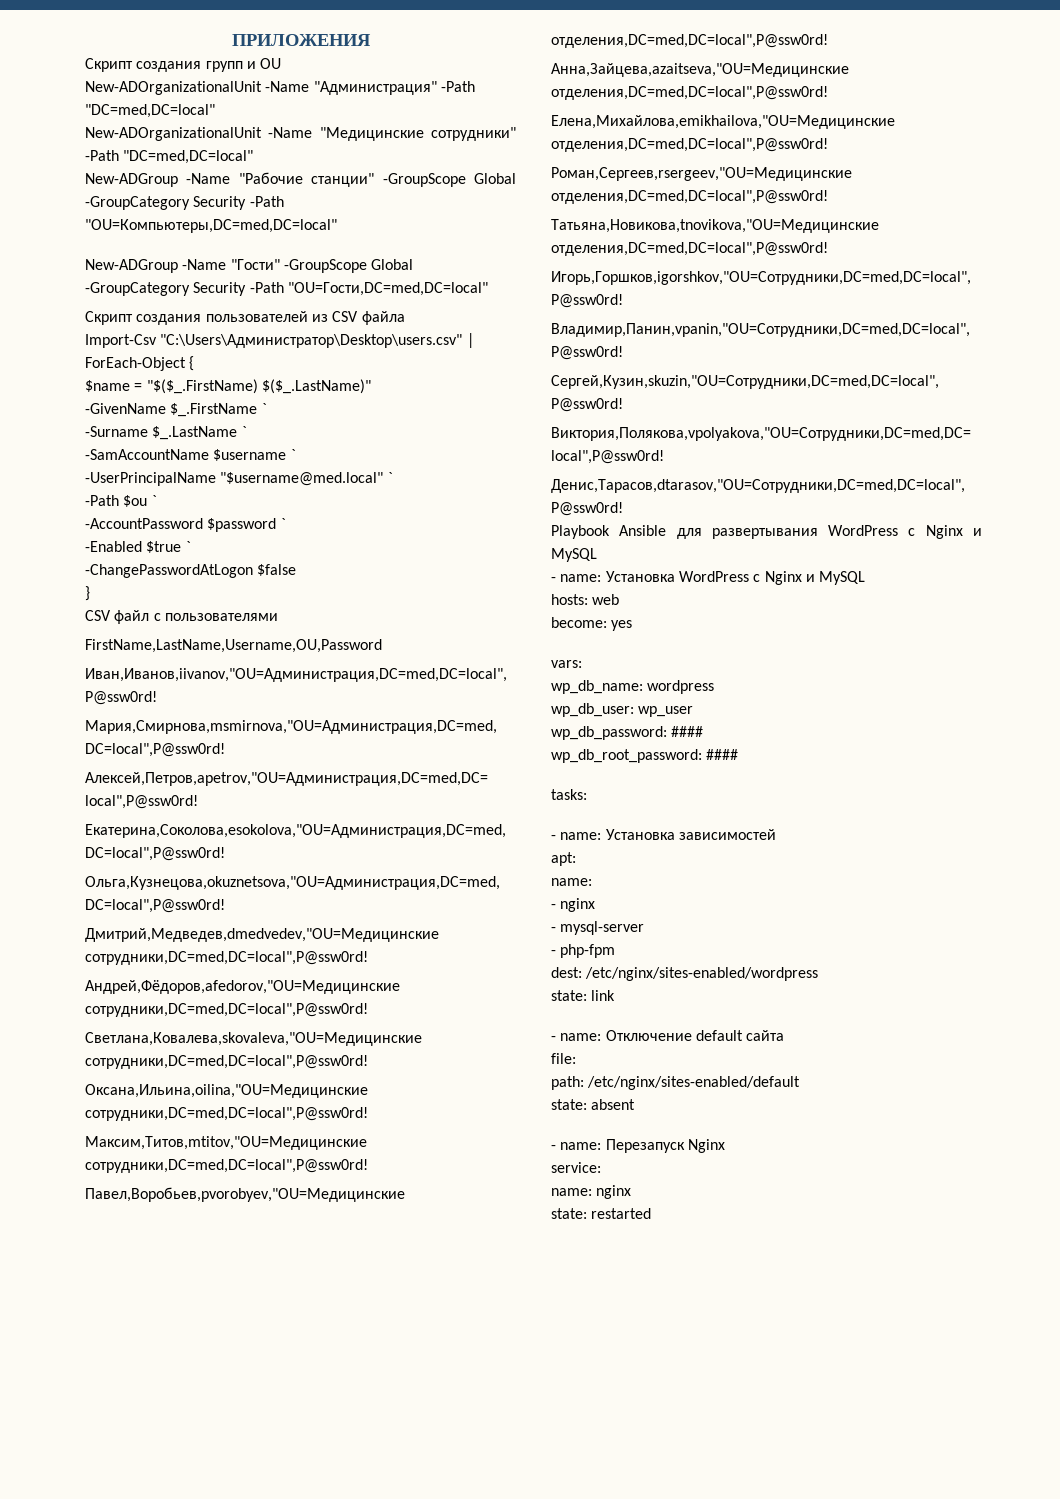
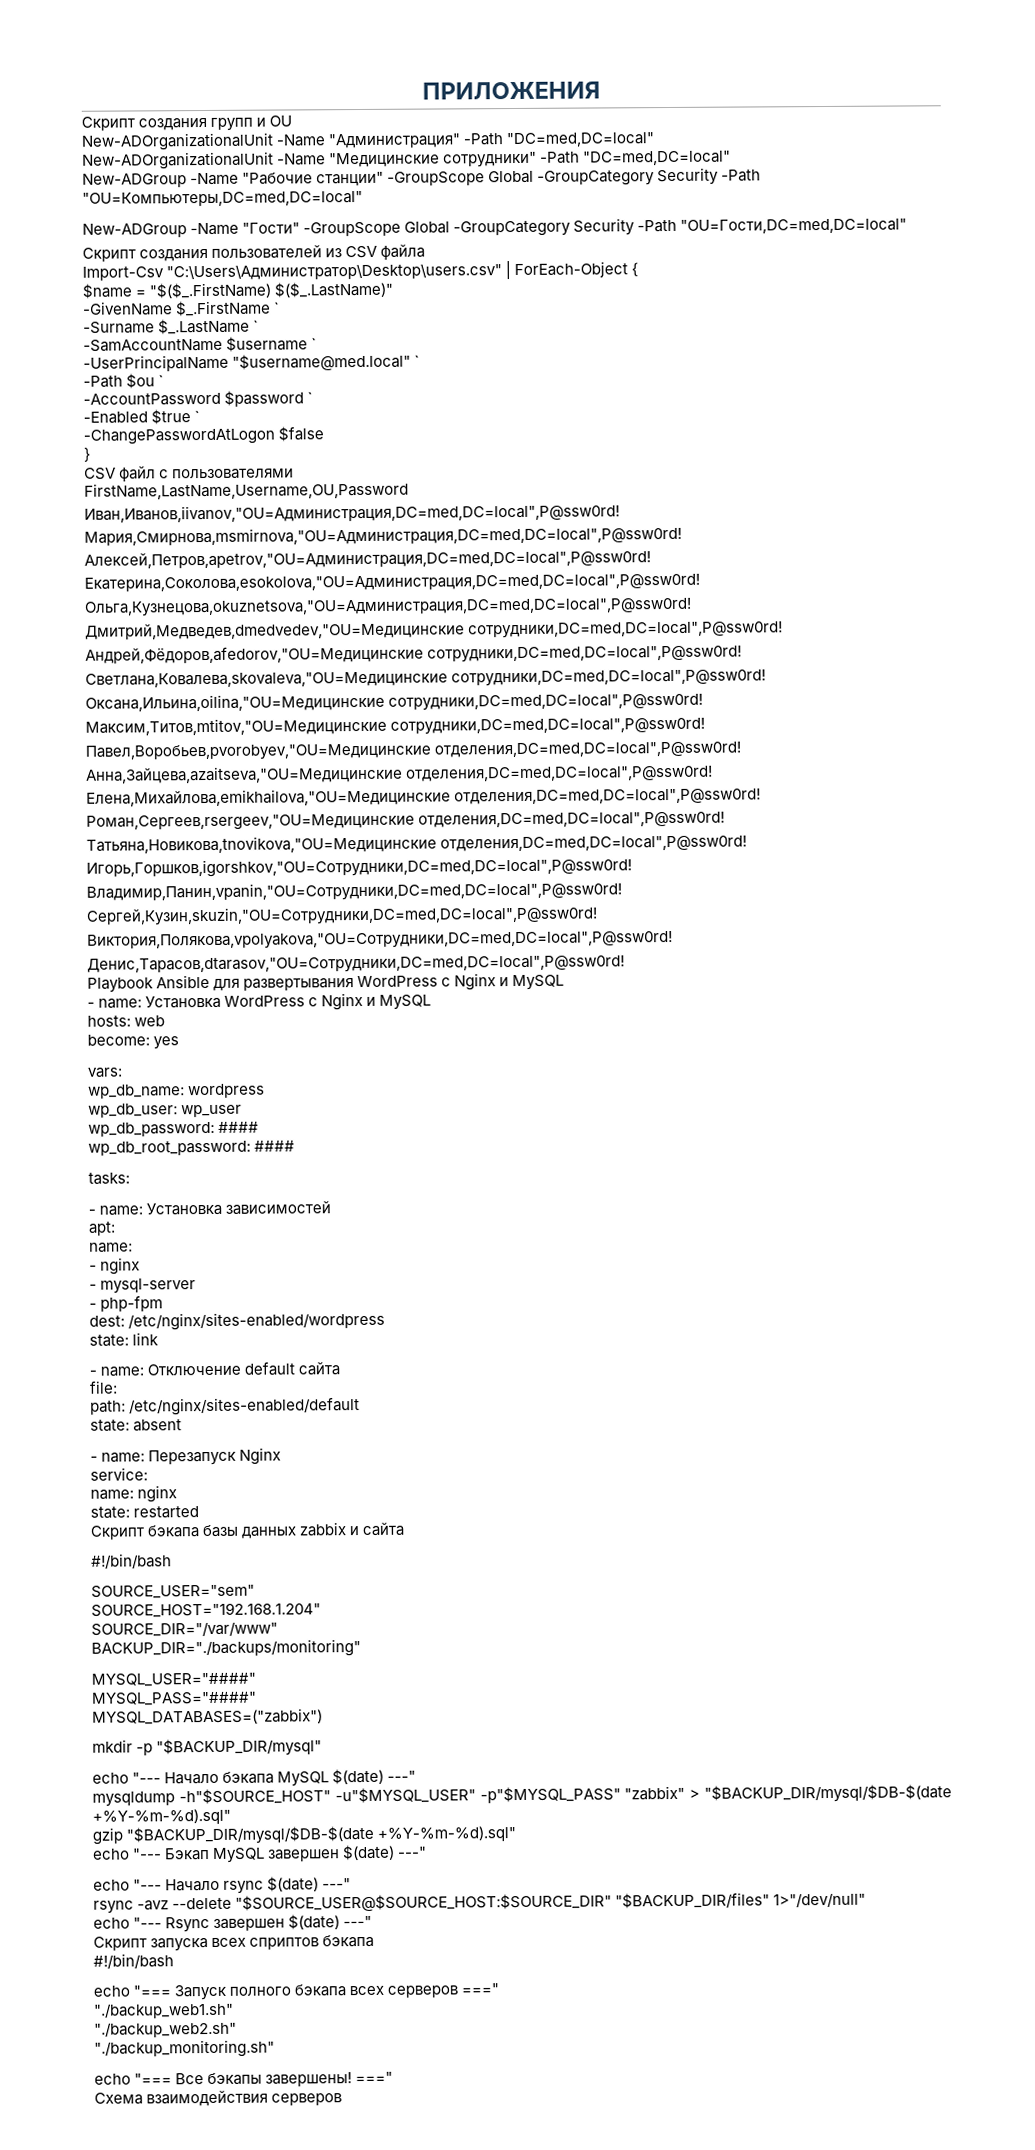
(652, 1213) none -> [90,1521,405,1540] [91,1553,172,1569] [91,1584,255,1599] [91,1602,321,1618] [91,1621,278,1637] [91,1639,361,1658] [91,1672,256,1687] [91,1691,257,1706] [92,1708,323,1725] [92,1738,323,1757] [92,1768,417,1787] [92,1784,953,1807] [92,1808,231,1825] [92,1825,517,1845] [92,1844,428,1863] [93,1876,352,1894] [93,1892,867,1914] [93,1914,373,1933] [93,1934,375,1952] [93,1953,174,1969] [93,1983,500,2001] [93,2002,234,2019] [94,2021,237,2038] [94,2039,275,2058] [94,2071,394,2087] [94,2089,343,2107] // Скрипт бэкапа базы данных zabbix и сайта // #!/bin/bash // SOURCE_USER="sem" // SOURCE_HOST="192.168.1.204" // SOURCE_DIR="/var/www" // BACKUP_DIR="./backups/monitoring" // MYSQL_USER="####" // MYSQL_PASS="####" // MYSQL_DATABASES=("zabbix") // mkdir -p "$BACKUP_DIR/mysql" // echo "--- Начало бэкапа MySQL $(date) ---" // mysqldump -h"$SOURCE_HOST" -u"$MYSQL_USER" -p"$MYSQL_PASS" "zabbix" > "$BACKUP_DIR/mysql/$DB-$(date +%Y-%m-%d).sql" // gzip "$BACKUP_DIR/mysql/$DB-$(date +%Y-%m-%d).sql" // echo "--- Бэкап MySQL завершен $(date) ---" // echo "--- Начало rsync $(date) ---" // rsync -avz --delete "$SOURCE_USER@$SOURCE_HOST:$SOURCE_DIR" "$BACKUP_DIR/files" 1>"/dev/null" // echo "--- Rsync завершен $(date) ---" // Скрипт запуска всех сприптов бэкапа // #!/bin/bash // echo "=== Запуск полного бэкапа всех серверов ===" // "./backup_web1.sh" // "./backup_web2.sh" // "./backup_monitoring.sh" // echo "=== Все бэкапы завершены! ===" // Схема взаимодействия серверов

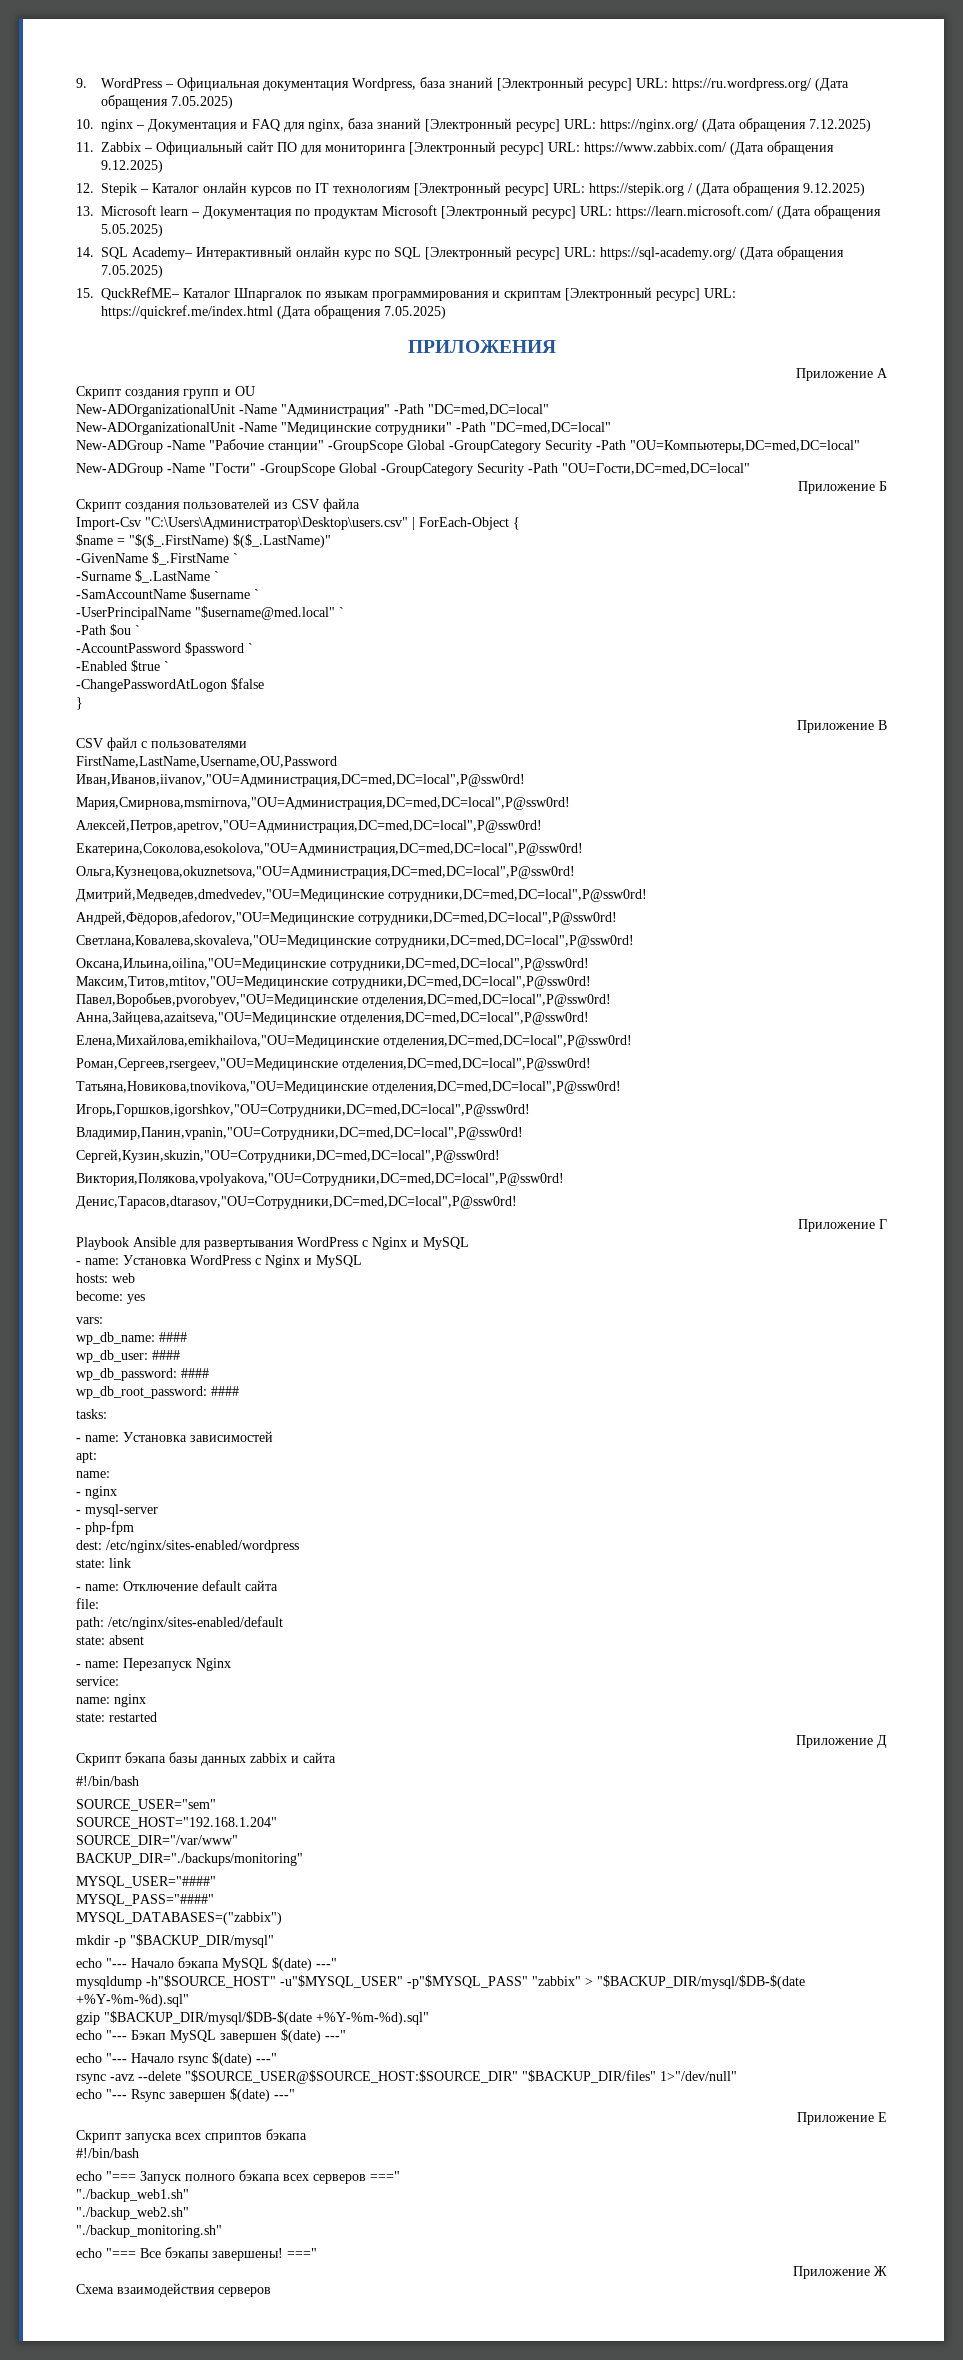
(422, 90) none -> [76,77,850,91] [101,95,234,109] [76,118,872,132] [76,141,835,155] [101,160,164,173] [76,182,866,196] [76,205,882,219] [101,224,164,237] [76,246,845,260] [101,265,164,278] [76,287,737,301] [101,305,447,319] 9. WordPress – Официальная документация Wordpress, база знаний [Электронный ресурс] URL: https://ru.wordpress.org/ (Дата обращения 7.05.2025) // 10. nginx – Документация и FAQ для nginx, база знаний [Электронный ресурс] URL: https://nginx.org/ (Дата обращения 7.12.2025) // 11. Zabbix – Официальный сайт ПО для мониторинга [Электронный ресурс] URL: https://www.zabbix.com/ (Дата обращения 9.12.2025) // 12. Stepik – Каталог онлайн курсов по IT технологиям [Электронный ресурс] URL: https://stepik.org / (Дата обращения 9.12.2025) // 13. Microsoft learn – Документация по продуктам Microsoft [Электронный ресурс] URL: https://learn.microsoft.com/ (Дата обращения 5.05.2025) // 14. SQL Academy– Интерактивный онлайн курс по SQL [Электронный ресурс] URL: https://sql-academy.org/ (Дата обращения 7.05.2025) // 15. QuckRefME– Каталог Шпаргалок по языкам программирования и скриптам [Электронный ресурс] URL: https://quickref.me/index.html (Дата обращения 7.05.2025) //
(600, 90) none -> [796,368,888,381] // Приложение А
(908, 226) none -> [798,481,887,494] // Приложение Б
(91, 454) none -> [797,720,887,733] // Приложение В
(625, 964) none -> [798,1219,887,1232] // Приложение Г
[188,1083,266,1099] wordpress -> [159,1332,187,1342] ####
[181,1104,243,1118] wp_user -> [152,1350,180,1360] ####
(200, 1512) none -> [796,1735,887,1748] // Приложение Д
(373, 1921) none -> [797,2112,887,2125] // Приложение Е
(394, 2077) none -> [793,2266,887,2279] // Приложение Ж

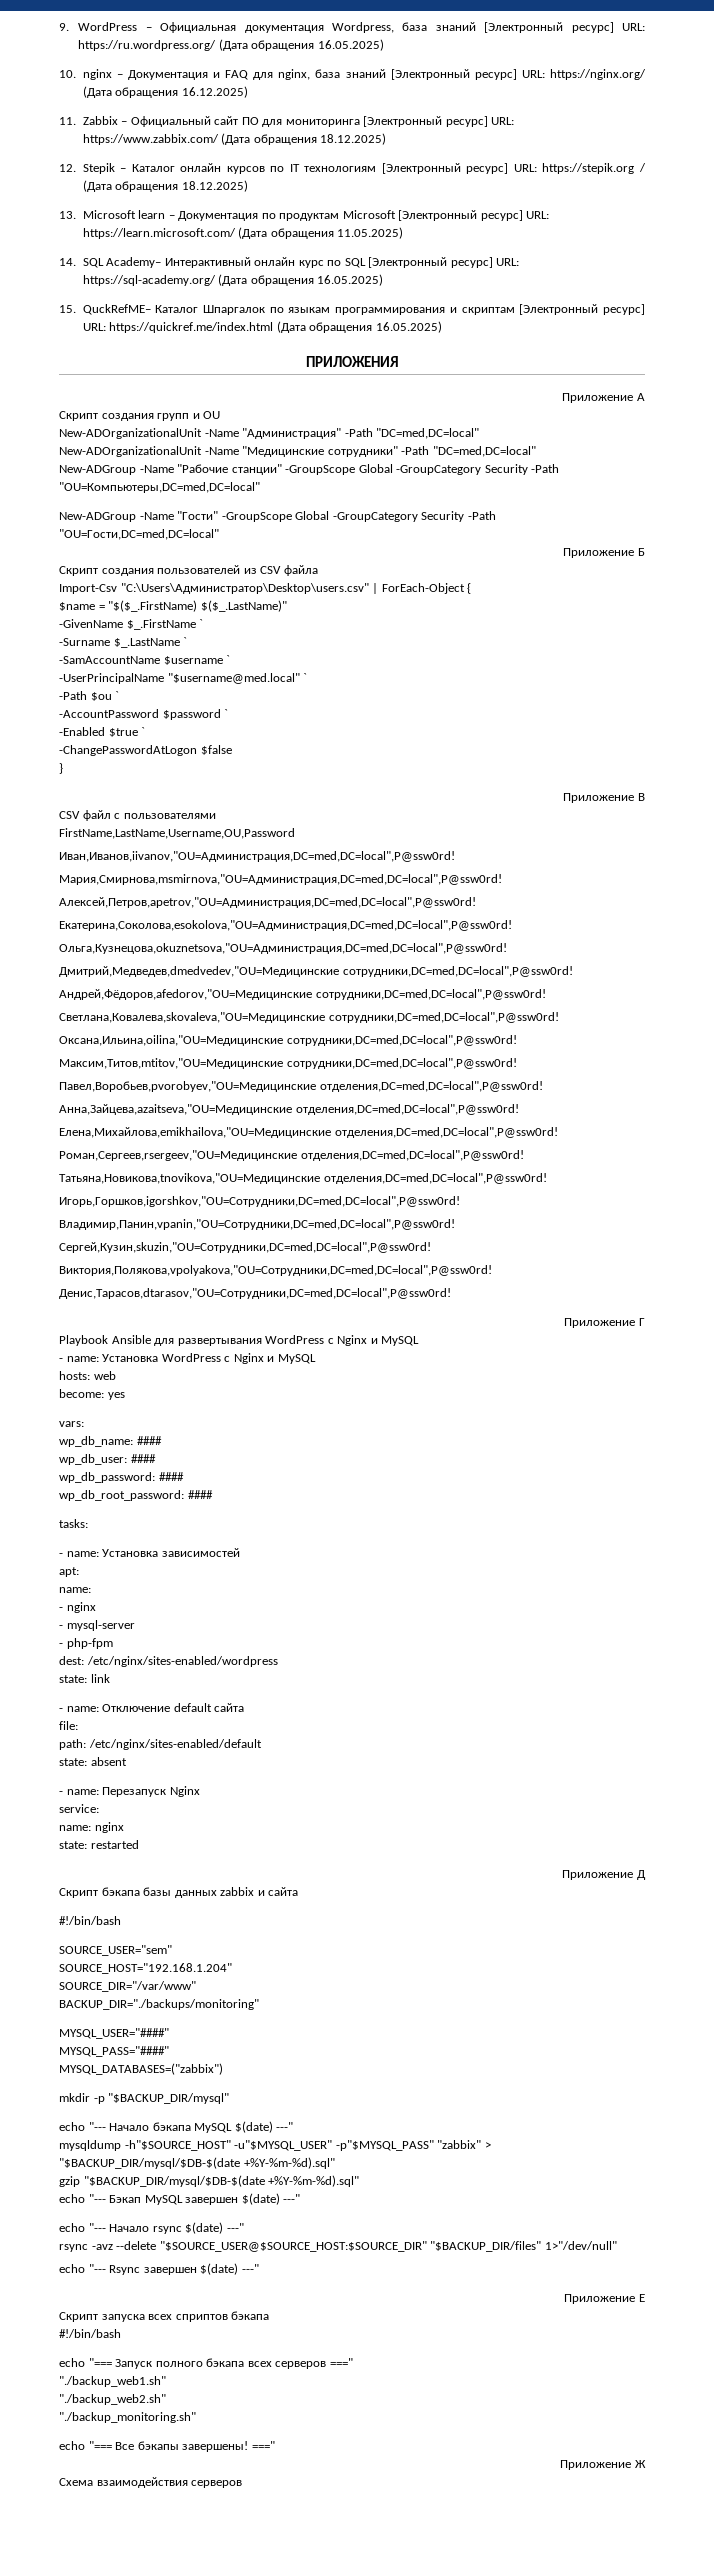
[171,96,234,109] 7.05.2025) -> [317,39,384,51] 16.05.2025)
[809,119,872,132] 7.12.2025) -> [181,86,248,98] 16.12.2025)
[101,160,164,173] 9.12.2025) -> [320,133,387,145] 18.12.2025)
[803,183,866,196] 9.12.2025) -> [181,180,248,192] 18.12.2025)
[101,224,164,237] 5.05.2025) -> [337,227,404,239] 11.05.2025)
[101,265,164,278] 7.05.2025) -> [317,274,384,286] 16.05.2025)
[384,306,447,319] 7.05.2025) -> [375,321,442,333] 16.05.2025)

